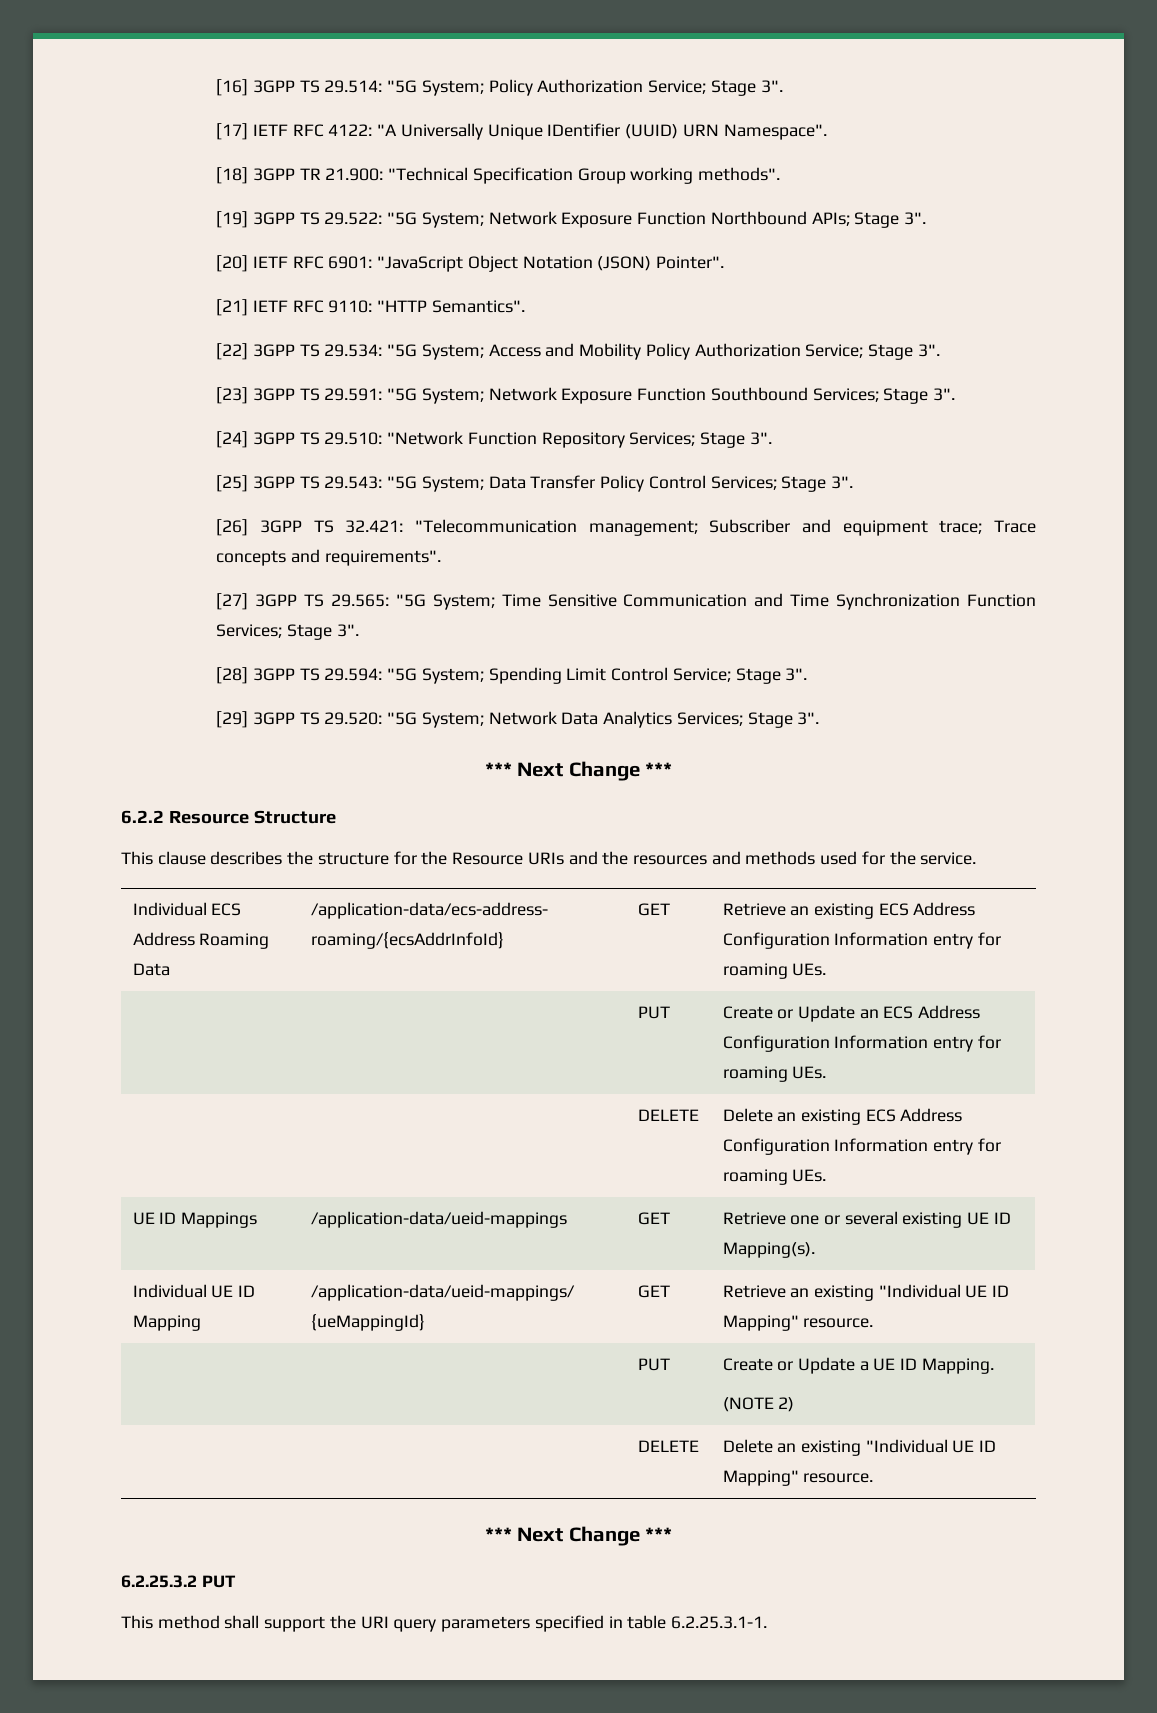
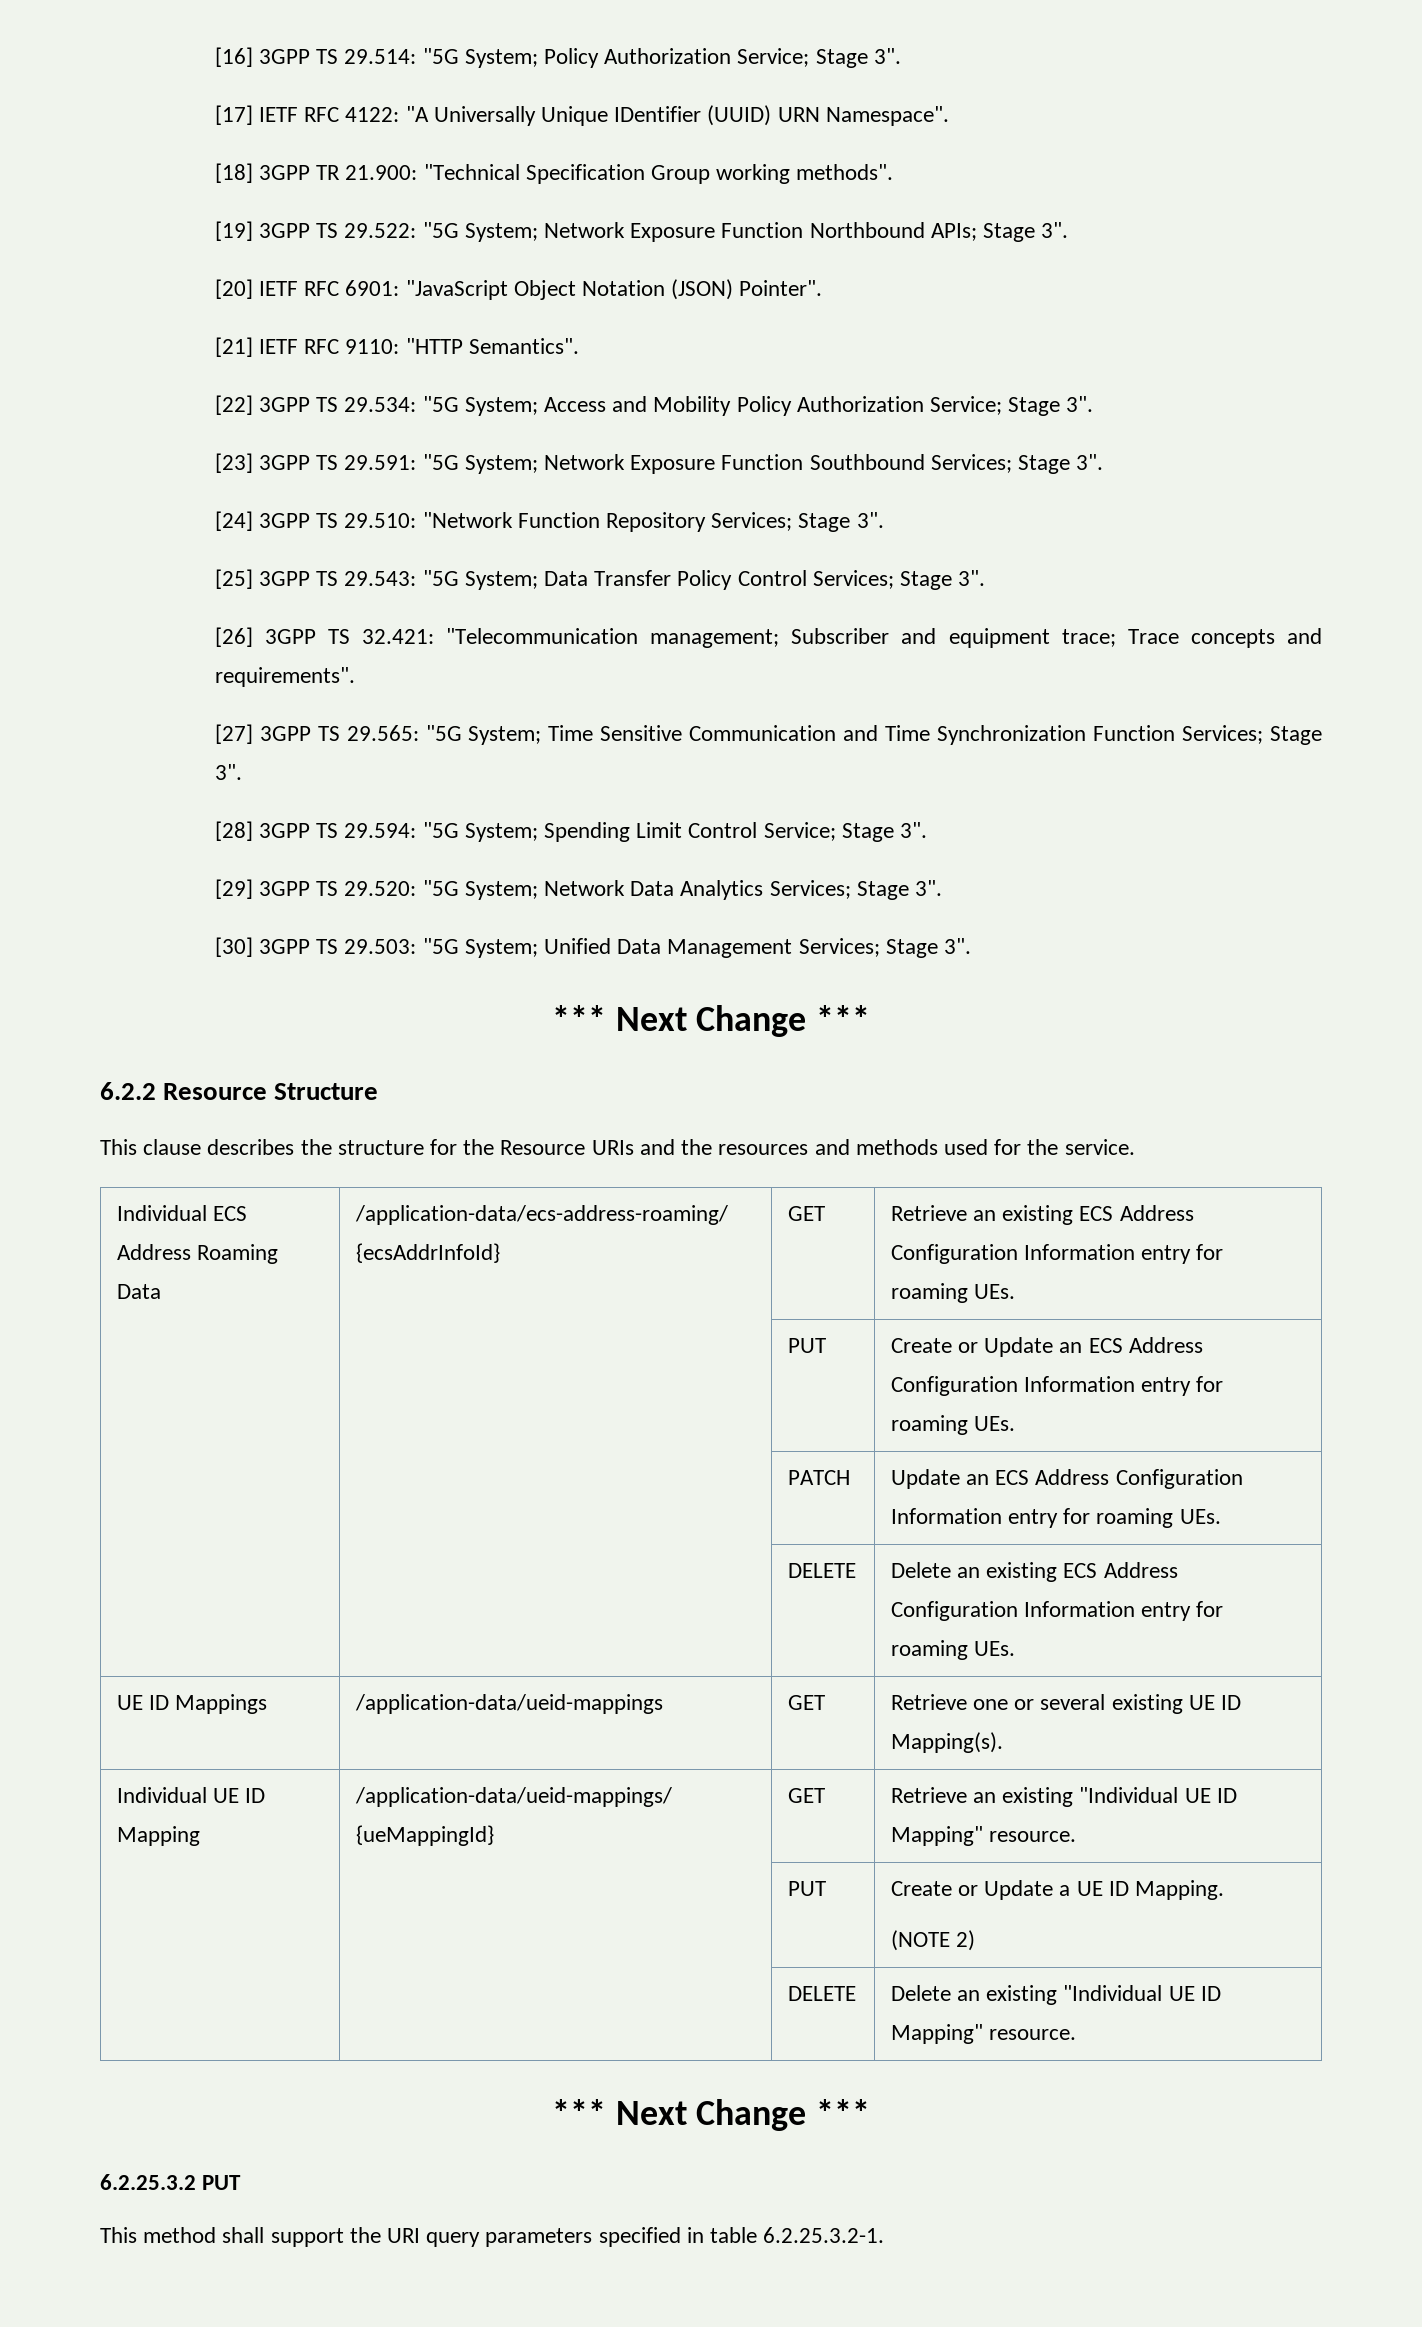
(820, 718) none -> [214,937,972,958] // [30] 3GPP TS 29.503: "5G System; Unified Data Management Services; Stage 3".
(827, 1072) none -> [787,1470,850,1485] [890,1469,1243,1489] [890,1508,1221,1528] // | | PATCH | Update an ECS Address Configuration Information entry for roaming UEs.
[670,1616,767,1629] 6.2.25.3.1-1. -> [763,2227,885,2243] 6.2.25.3.2-1.

